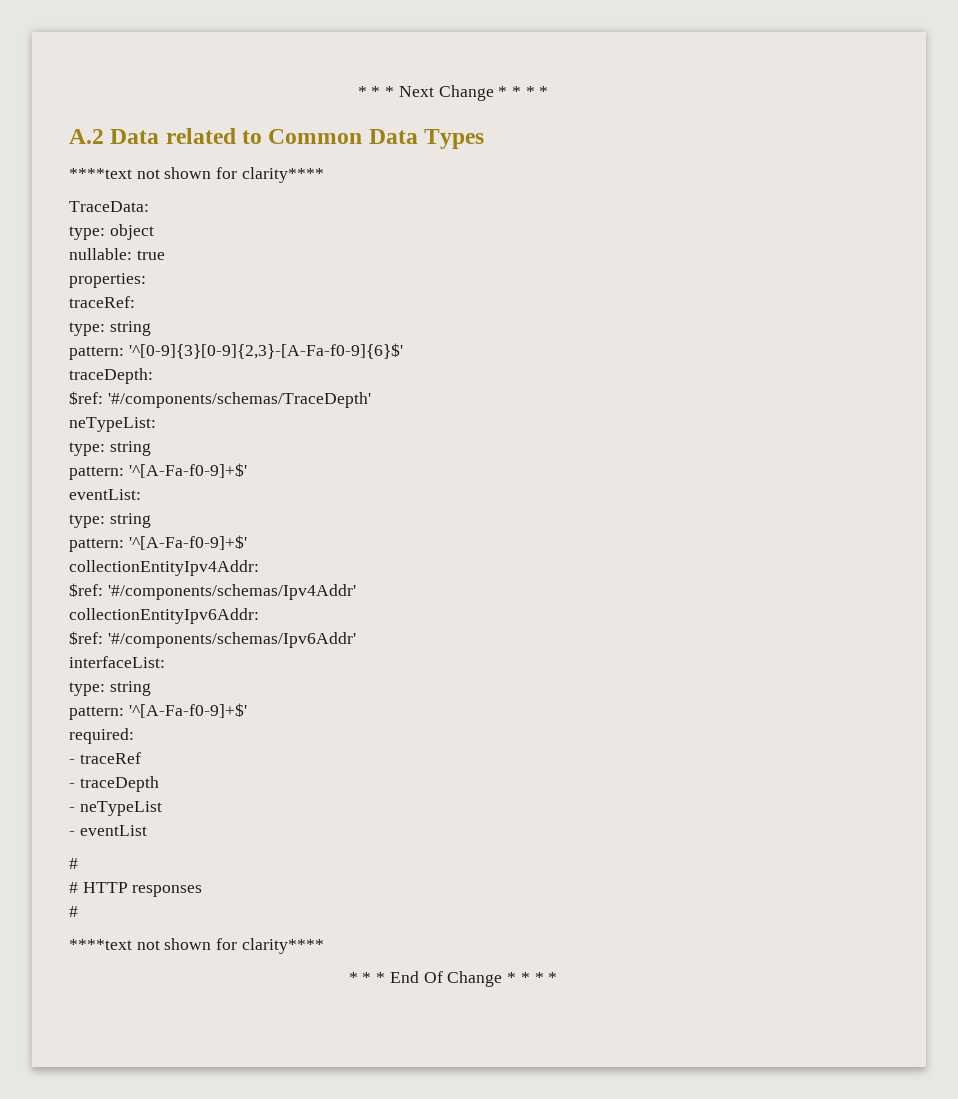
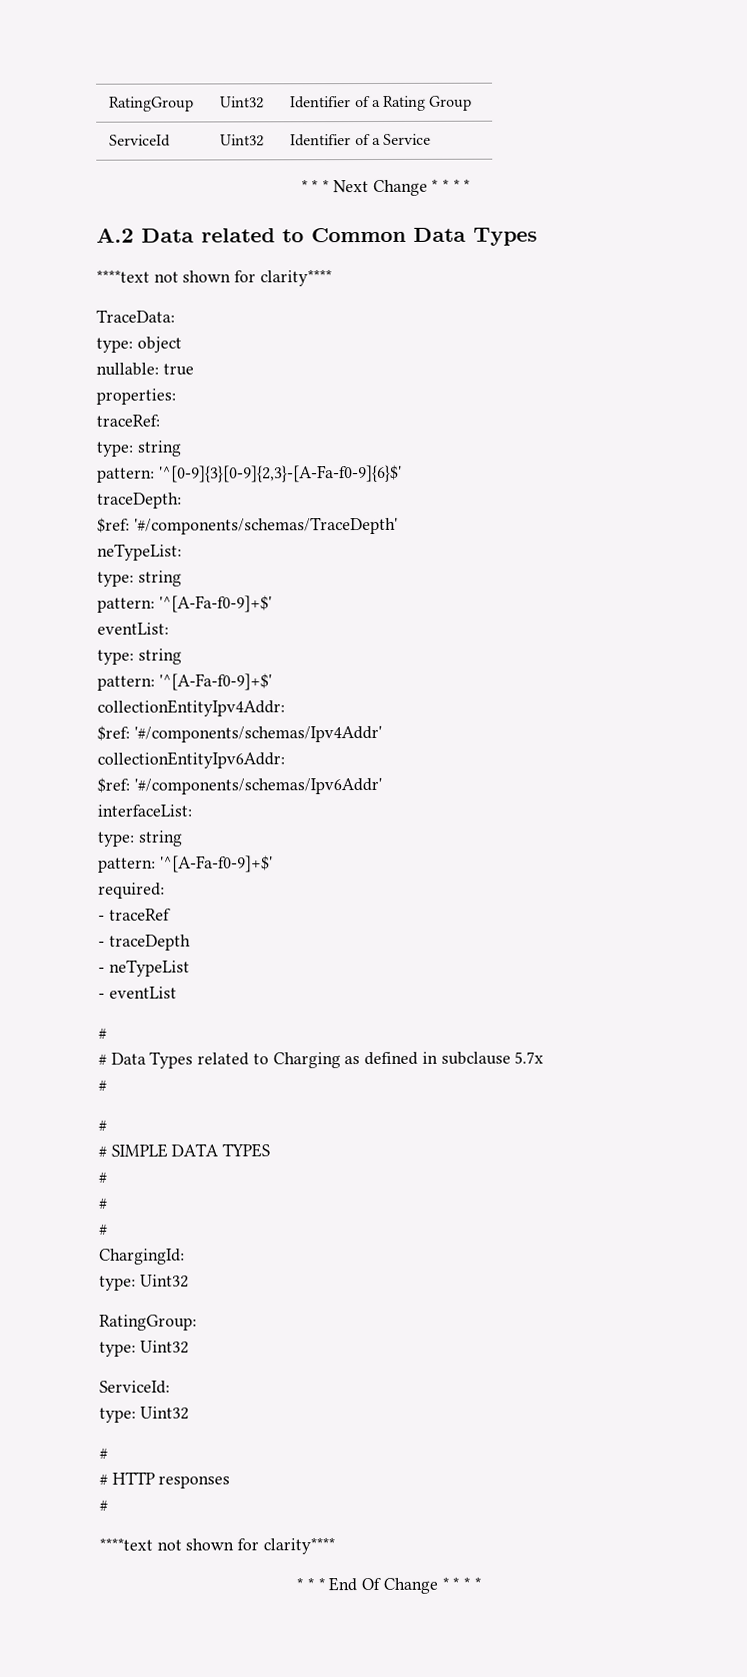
(357, 91) none -> [109,96,195,112] [220,96,265,109] [290,95,473,111] [109,134,172,147] [220,134,265,147] [290,133,432,147] RatingGroup | Uint32 | Identifier of a Rating Group // ServiceId | Uint32 | Identifier of a Service //
(78, 863) none -> [98,1051,545,1069] [98,1079,107,1092] [98,1119,107,1132] [98,1143,271,1158] [98,1171,107,1184] [98,1197,107,1210] [99,1223,108,1236] [99,1248,185,1265] [99,1274,189,1291] [99,1314,197,1331] [99,1340,189,1357] [99,1380,170,1394] [99,1406,189,1423] [99,1447,108,1460] // # Data Types related to Charging as defined in subclause 5.7x // # // # // # SIMPLE DATA TYPES // # // # // # // ChargingId: // type: Uint32 // RatingGroup: // type: Uint32 // ServiceId: // type: Uint32 // #

